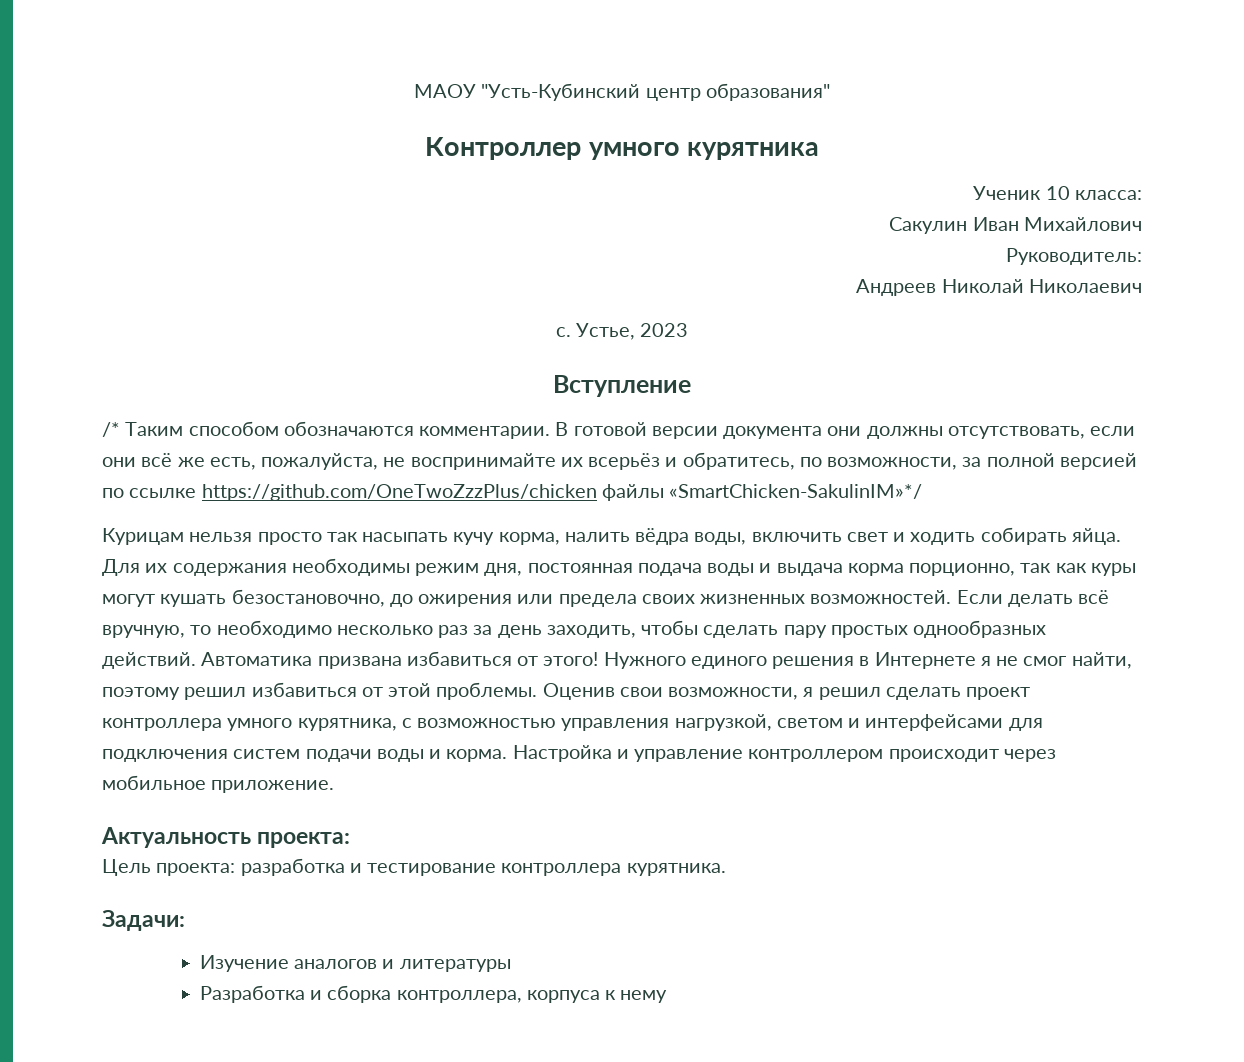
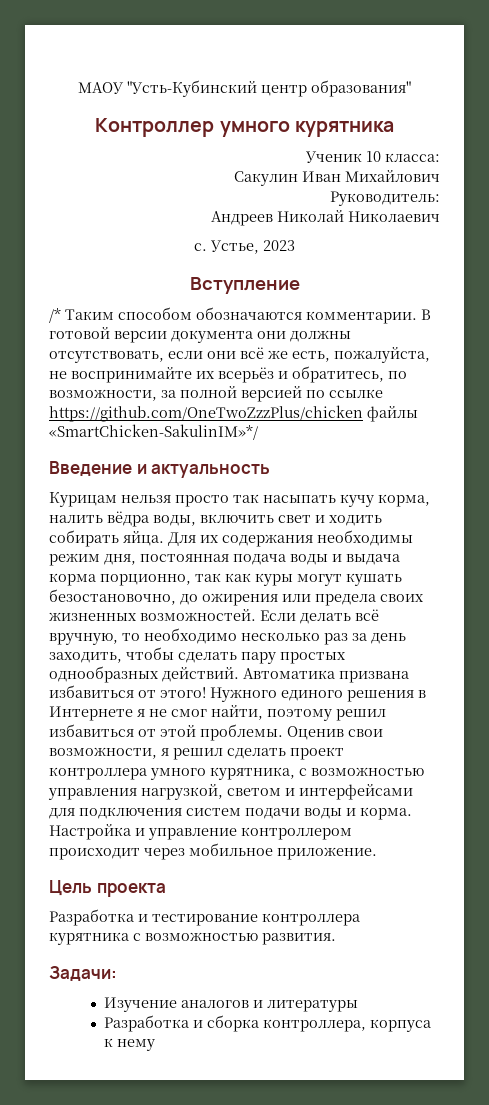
(923, 491) none -> [49,461,271,478] // Введение и актуальность
[101,827,351,848] [102,858,726,876] Актуальность проекта: // Цель проекта: разработка и тестирование контроллера курятника. -> [49,880,166,897] [49,909,360,926] [49,932,336,945] Цель проекта // Разработка и тестирование контроллера курятника с возможностью развития.

